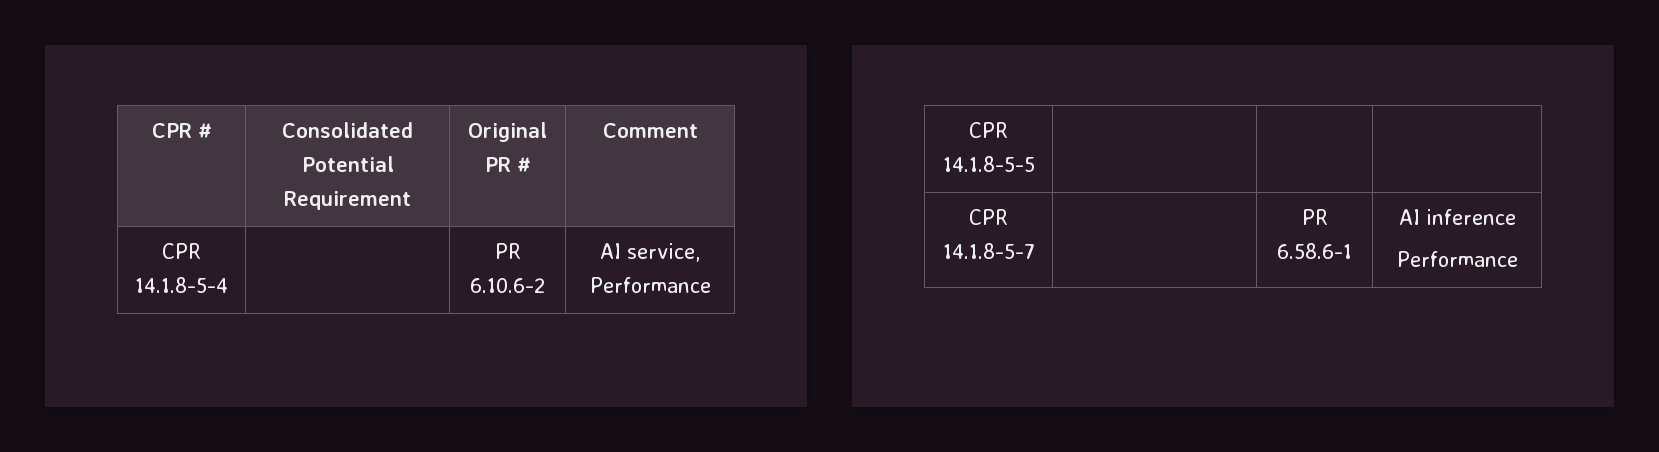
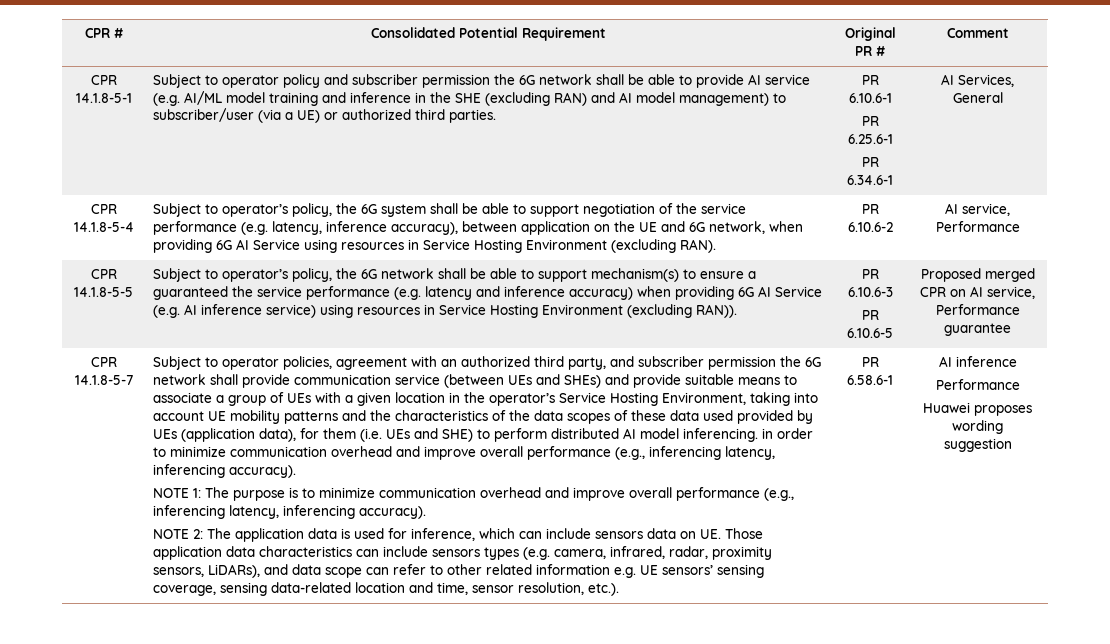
[135,277,228,293] 14.1.8-5-4 | -> [75,93,132,103] [153,74,811,88] [153,91,787,106] [153,108,497,123] [861,75,879,85] [848,93,892,103] [861,116,879,126] [847,134,893,144] [861,157,879,167] [847,175,893,185] [941,74,1014,87] [952,92,1003,103] [90,204,117,214] [73,222,134,232] [153,203,747,217] [153,221,804,235] [153,239,717,253] 14.1.8-5-1 | Subject to operator policy and subscriber permission the 6G network shall be able to provide AI service (e.g. AI/ML model training and inference in the SHE (excluding RAN) and AI model management) to subscriber/user (via a UE) or authorized third parties. | PR 6.10.6-1 // PR 6.25.6-1 // PR 6.34.6-1 | AI Services, General // CPR 14.1.8-5-4 | Subject to operator’s policy, the 6G system shall be able to support negotiation of the service performance (e.g. latency, inference accuracy), between application on the UE and 6G network, when providing 6G AI Service using resources in Service Hosting Environment (excluding RAN).
[969,209,1008,225] [942,243,1035,259] | | // CPR 14.1.8-5-7 | -> [153,268,757,282] [153,286,823,300] [153,304,738,318] [861,269,879,279] [847,287,893,297] [861,310,879,320] [847,328,893,338] [920,268,1035,282] [920,286,1035,299] [935,304,1020,315] [944,323,1011,336] [90,357,117,367] [74,375,133,385] [153,356,822,370] [153,374,798,388] [153,392,819,406] [153,410,814,424] [153,428,814,442] [153,446,776,460] [153,464,297,478] [153,487,795,501] [153,505,427,519] [153,528,764,542] [153,546,773,560] [153,564,765,578] [153,582,620,596] Subject to operator’s policy, the 6G network shall be able to support mechanism(s) to ensure a guaranteed the service performance (e.g. latency and inference accuracy) when providing 6G AI Service (e.g. AI inference service) using resources in Service Hosting Environment (excluding RAN)). | PR 6.10.6-3 // PR 6.10.6-5 | Proposed merged CPR on AI service, Performance guarantee // CPR 14.1.8-5-7 | Subject to operator policies, agreement with an authorized third party, and subscriber permission the 6G network shall provide communication service (between UEs and SHEs) and provide suitable means to associate a group of UEs with a given location in the operator’s Service Hosting Environment, taking into account UE mobility patterns and the characteristics of the data scopes of these data used provided by UEs (application data), for them (i.e. UEs and SHE) to perform distributed AI model inferencing. in order to minimize communication overhead and improve overall performance (e.g., inferencing latency, inferencing accuracy). // NOTE 1: The purpose is to minimize communication overhead and improve overall performance (e.g., inferencing latency, inferencing accuracy). // NOTE 2: The application data is used for inference, which can include sensors data on UE. Those application data characteristics can include sensors types (e.g. camera, infrared, radar, proximity sensors, LiDARs), and data scope can refer to other related information e.g. UE sensors’ sensing coverage, sensing data-related location and time, sensor resolution, etc.).
(1518, 259) none -> [923,402,1032,416] [952,420,1003,434] [943,438,1012,452] // Huawei proposes wording suggestion

